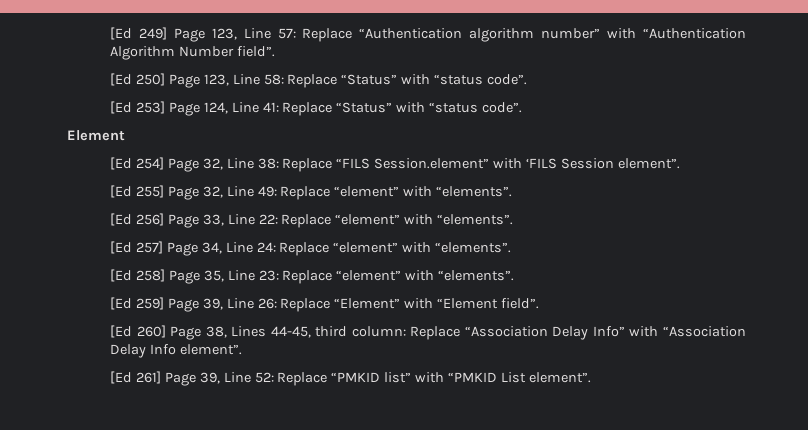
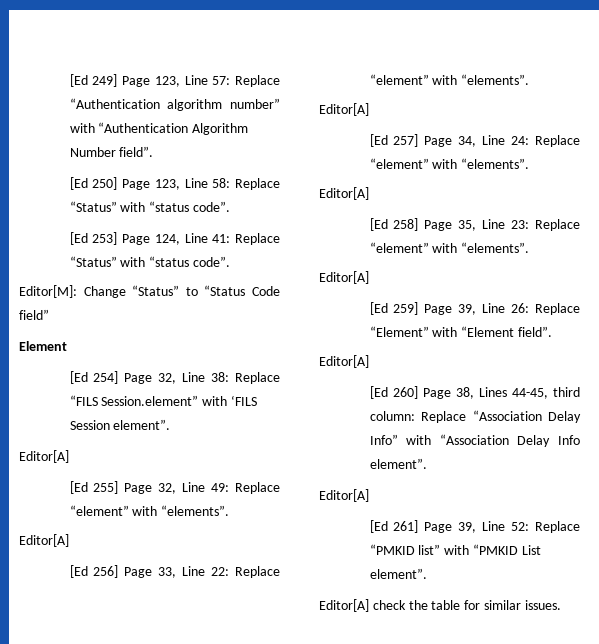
(523, 107) none -> [19,285,280,298] [19,309,49,320] // Editor[M]: Change “Status” to “Status Code field”
(680, 163) none -> [19,450,69,463] // Editor[A]
(513, 191) none -> [19,534,69,547] // Editor[A]
(514, 219) none -> [319,103,369,116] // Editor[A]
(512, 247) none -> [319,187,369,200] // Editor[A]
(515, 275) none -> [319,271,369,284] // Editor[A]
(540, 303) none -> [319,355,369,368] // Editor[A]
(242, 349) none -> [319,489,369,502] // Editor[A]
(591, 377) none -> [319,599,561,612] // Editor[A] check the table for similar issues.

